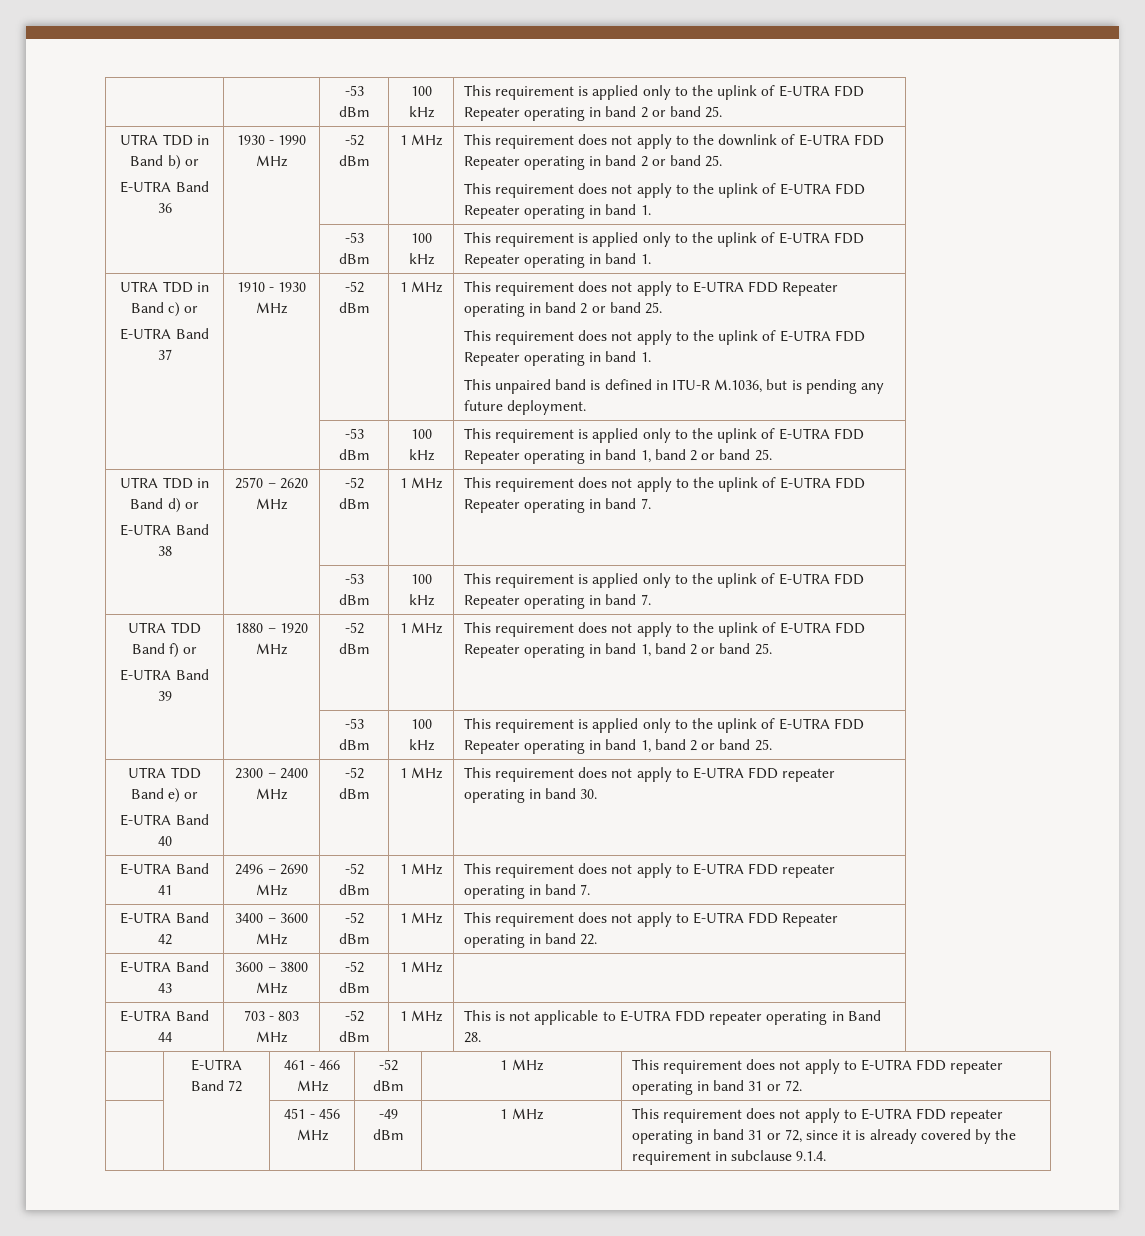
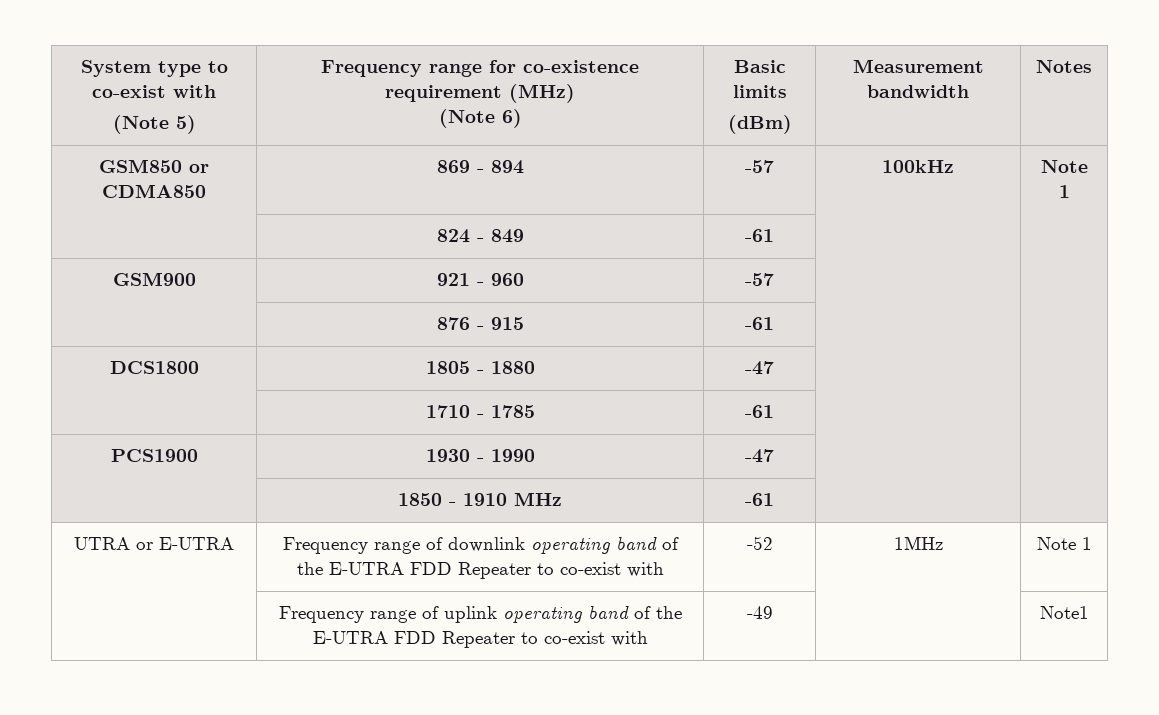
[344,85,364,96] [338,106,370,117] [410,86,432,96] [408,106,435,118] [463,85,864,100] [463,106,723,121] [120,134,209,146] [130,155,199,170] [120,181,209,193] [157,203,172,213] [236,135,307,145] [255,155,288,167] [344,134,364,146] [338,155,370,166] [399,134,444,146] [463,134,884,149] [463,155,723,170] [463,183,865,198] [463,204,651,219] [344,232,364,243] [338,253,370,264] [410,233,432,243] [408,253,435,265] [463,232,864,247] [463,253,651,268] [120,281,209,293] [130,302,199,317] [120,328,209,340] [157,349,172,360] [236,282,307,292] [255,302,288,314] [344,281,364,293] [338,302,370,313] [399,281,444,293] [463,281,839,296] [463,302,662,317] [463,330,865,345] [463,351,651,366] [463,379,884,394] [463,400,587,415] [344,428,364,439] [338,449,370,460] [410,429,432,439] [408,449,435,461] [463,428,864,443] [463,449,772,464] [120,477,209,489] [130,498,199,513] [120,524,209,536] [157,546,172,556] [235,477,308,489] [255,498,288,510] [344,477,364,489] [338,498,370,509] [399,477,444,489] [463,477,865,492] [463,498,651,513] [344,573,364,584] [338,594,370,605] [410,574,432,584] [408,594,435,606] [463,573,864,588] [463,594,651,609] [128,622,201,634] [131,643,198,658] [120,669,209,681] [157,691,172,701] [235,623,308,634] [255,643,288,655] [344,622,364,634] [338,643,370,654] [399,622,444,634] [463,622,865,637] [463,643,772,658] [344,718,364,729] [338,739,370,750] [410,719,432,729] [408,739,435,751] [463,718,864,733] [463,739,772,754] [128,767,201,779] [130,788,199,803] [120,814,209,826] [157,836,172,846] [235,768,308,779] [255,788,288,800] [344,767,364,779] [338,788,370,799] [399,767,444,779] [463,767,836,782] [463,788,598,803] [120,863,209,875] [157,885,172,895] [235,864,308,875] [255,884,288,896] [344,863,364,875] [338,884,370,895] [399,863,444,875] [463,863,836,878] [463,884,591,899] [120,912,209,924] [157,934,172,945] [235,913,308,923] [255,933,288,945] [344,912,364,924] [338,933,370,944] [399,912,444,924] [463,912,839,927] [463,933,598,948] [120,961,209,973] [157,983,172,993] [235,962,308,972] [255,982,288,994] [344,961,364,973] [338,982,370,993] [399,961,444,973] [120,1010,209,1022] [157,1032,172,1042] [243,1010,300,1021] [255,1031,288,1043] [344,1010,364,1022] [338,1031,370,1042] [399,1010,444,1022] [463,1010,881,1025] [463,1032,481,1043] [191,1059,242,1071] [190,1080,243,1092] [284,1060,340,1070] [296,1080,329,1092] [378,1059,398,1071] [372,1080,404,1091] [500,1059,544,1071] [631,1059,1004,1074] [631,1080,802,1095] [284,1108,340,1119] [296,1129,329,1141] [378,1109,398,1119] [372,1129,404,1140] [500,1108,544,1120] [631,1108,1004,1123] [631,1129,1017,1144] [631,1150,827,1165] | | -53 dBm | 100 kHz | This requirement is applied only to the uplink of E-UTRA FDD Repeater operating in band 2 or band 25. // UTRA TDD in Band b) or // E-UTRA Band 36 | 1930 - 1990 MHz | -52 dBm | 1 MHz | This requirement does not apply to the downlink of E-UTRA FDD Repeater operating in band 2 or band 25. // This requirement does not apply to the uplink of E-UTRA FDD Repeater operating in band 1. // | | -53 dBm | 100 kHz | This requirement is applied only to the uplink of E-UTRA FDD Repeater operating in band 1. // UTRA TDD in Band c) or // E-UTRA Band 37 | 1910 - 1930 MHz | -52 dBm | 1 MHz | This requirement does not apply to E-UTRA FDD Repeater operating in band 2 or band 25. // This requirement does not apply to the uplink of E-UTRA FDD Repeater operating in band 1. // This unpaired band is defined in ITU-R M.1036, but is pending any future deployment. // | | -53 dBm | 100 kHz | This requirement is applied only to the uplink of E-UTRA FDD Repeater operating in band 1, band 2 or band 25. // UTRA TDD in Band d) or // E-UTRA Band 38 | 2570 – 2620 MHz | -52 dBm | 1 MHz | This requirement does not apply to the uplink of E-UTRA FDD Repeater operating in band 7. // | | -53 dBm | 100 kHz | This requirement is applied only to the uplink of E-UTRA FDD Repeater operating in band 7. // UTRA TDD Band f) or // E-UTRA Band 39 | 1880 – 1920 MHz | -52 dBm | 1 MHz | This requirement does not apply to the uplink of E-UTRA FDD Repeater operating in band 1, band 2 or band 25. // | | -53 dBm | 100 kHz | This requirement is applied only to the uplink of E-UTRA FDD Repeater operating in band 1, band 2 or band 25. // UTRA TDD Band e) or // E-UTRA Band 40 | 2300 – 2400 MHz | -52 dBm | 1 MHz | This requirement does not apply to E-UTRA FDD repeater operating in band 30. // E-UTRA Band 41 | 2496 – 2690 MHz | -52 dBm | 1 MHz | This requirement does not apply to E-UTRA FDD repeater operating in band 7. // E-UTRA Band 42 | 3400 – 3600 MHz | -52 dBm | 1 MHz | This requirement does not apply to E-UTRA FDD Repeater operating in band 22. // E-UTRA Band 43 | 3600 – 3800 MHz | -52 dBm | 1 MHz | // E-UTRA Band 44 | 703 - 803 MHz | -52 dBm | 1 MHz | This is not applicable to E-UTRA FDD repeater operating in Band 28. // | E-UTRA Band 72 | 461 - 466 MHz | -52 dBm | 1 MHz | This requirement does not apply to E-UTRA FDD repeater operating in band 31 or 72. // | | 451 - 456 MHz | -49 dBm | 1 MHz | This requirement does not apply to E-UTRA FDD repeater operating in band 31 or 72, since it is already covered by the requirement in subclause 9.1.4. -> [80,60,228,77] [92,85,216,98] [112,115,196,134] [321,60,639,77] [385,84,575,103] [438,109,522,128] [733,60,786,73] [732,85,787,98] [727,115,792,134] [852,59,984,73] [867,85,970,98] [1036,60,1092,73] [99,159,209,173] [102,184,206,198] [436,160,524,174] [745,160,774,173] [882,160,955,173] [1040,160,1088,173] [1058,185,1070,198] [436,229,524,243] [745,229,774,242] [112,272,196,286] [436,273,524,286] [745,273,774,286] [436,317,524,330] [745,317,774,330] [109,361,199,374] [425,361,535,374] [745,361,774,375] [425,405,535,418] [745,405,774,418] [110,449,198,462] [425,449,535,462] [745,449,774,463] [398,492,562,506] [745,493,774,506] [74,537,234,550] [282,536,679,554] [296,562,664,579] [746,536,773,550] [893,536,943,550] [1036,537,1092,550] [278,605,682,623] [312,631,648,648] [746,606,773,619] [1039,606,1089,619] System type to co-exist with // (Note 5) | Frequency range for co-existence requirement (MHz) // (Note 6) | Basic limits // (dBm) | Measurement bandwidth | Notes // GSM850 or CDMA850 | 869 - 894 | -57 | 100kHz | Note 1 // | 824 - 849 | -61 | | // GSM900 | 921 - 960 | -57 | | // | 876 - 915 | -61 | | // DCS1800 | 1805 - 1880 | -47 | | // | 1710 - 1785 | -61 | | // PCS1900 | 1930 - 1990 | -47 | | // | 1850 - 1910 MHz | -61 | | // UTRA or E-UTRA | Frequency range of downlink operating band of the E-UTRA FDD Repeater to co-exist with | -52 | 1MHz | Note 1 // | Frequency range of uplink operating band of the E-UTRA FDD Repeater to co-exist with | -49 | | Note1

